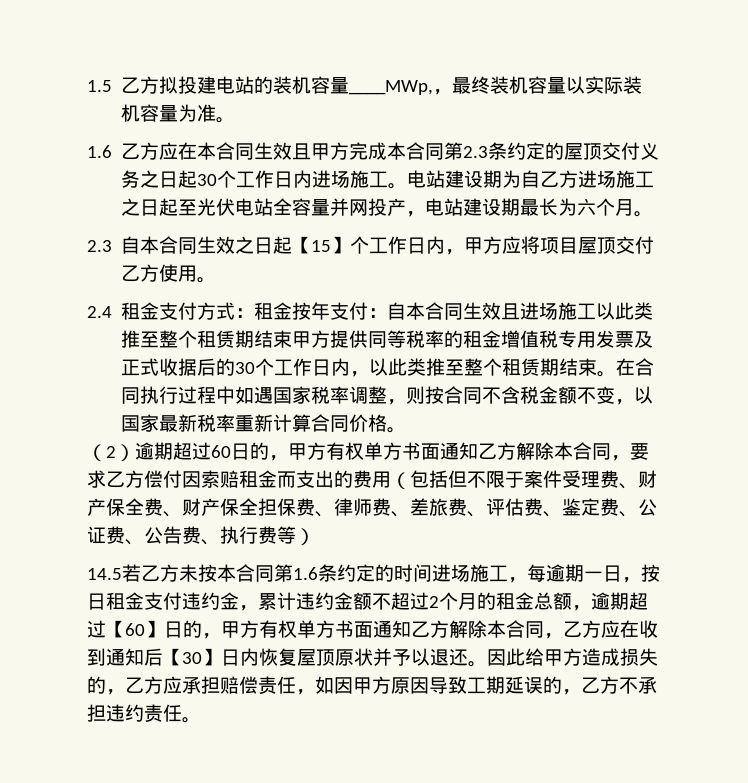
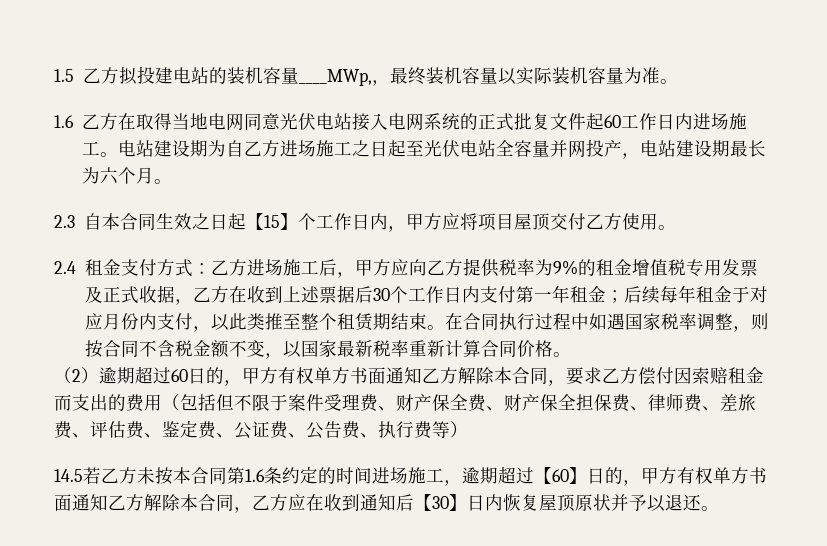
[159,142,660,160] [121,170,237,188] 应在本合同生效且甲方完成本合同第2.3条约定的屋顶交付义务之日起30个 -> [117,113,621,131] 在取得当地电网同意光伏电站接入电网系统的正式批复文件起60
[254,302,654,320] [121,330,445,348] 租金按年支付：自本合同生效且进场施工以此类推至整个租赁期结束甲方提供同等税率 -> [210,258,578,278] 乙方进场施工后，甲方应向乙方提供税率为9%
[197,358,351,376] 后的30个工作日内 -> [174,285,768,305] [84,313,193,330] ，乙方在收到上述票据后30个工作日内支付第一年租金；后续每年租金于对应月份内支付
[527,564,660,583] [87,592,591,611] 每逾期一日，按日租金支付违约金，累计违约金额不超过2个月的租金总额， -> (462, 483) none
[487,648,658,666] [87,676,657,695] [87,704,201,723] 因此给甲方造成损失的，乙方应承担赔偿责任，如因甲方原因导致工期延误的，乙方不承担违约责任。 -> (719, 508) none

